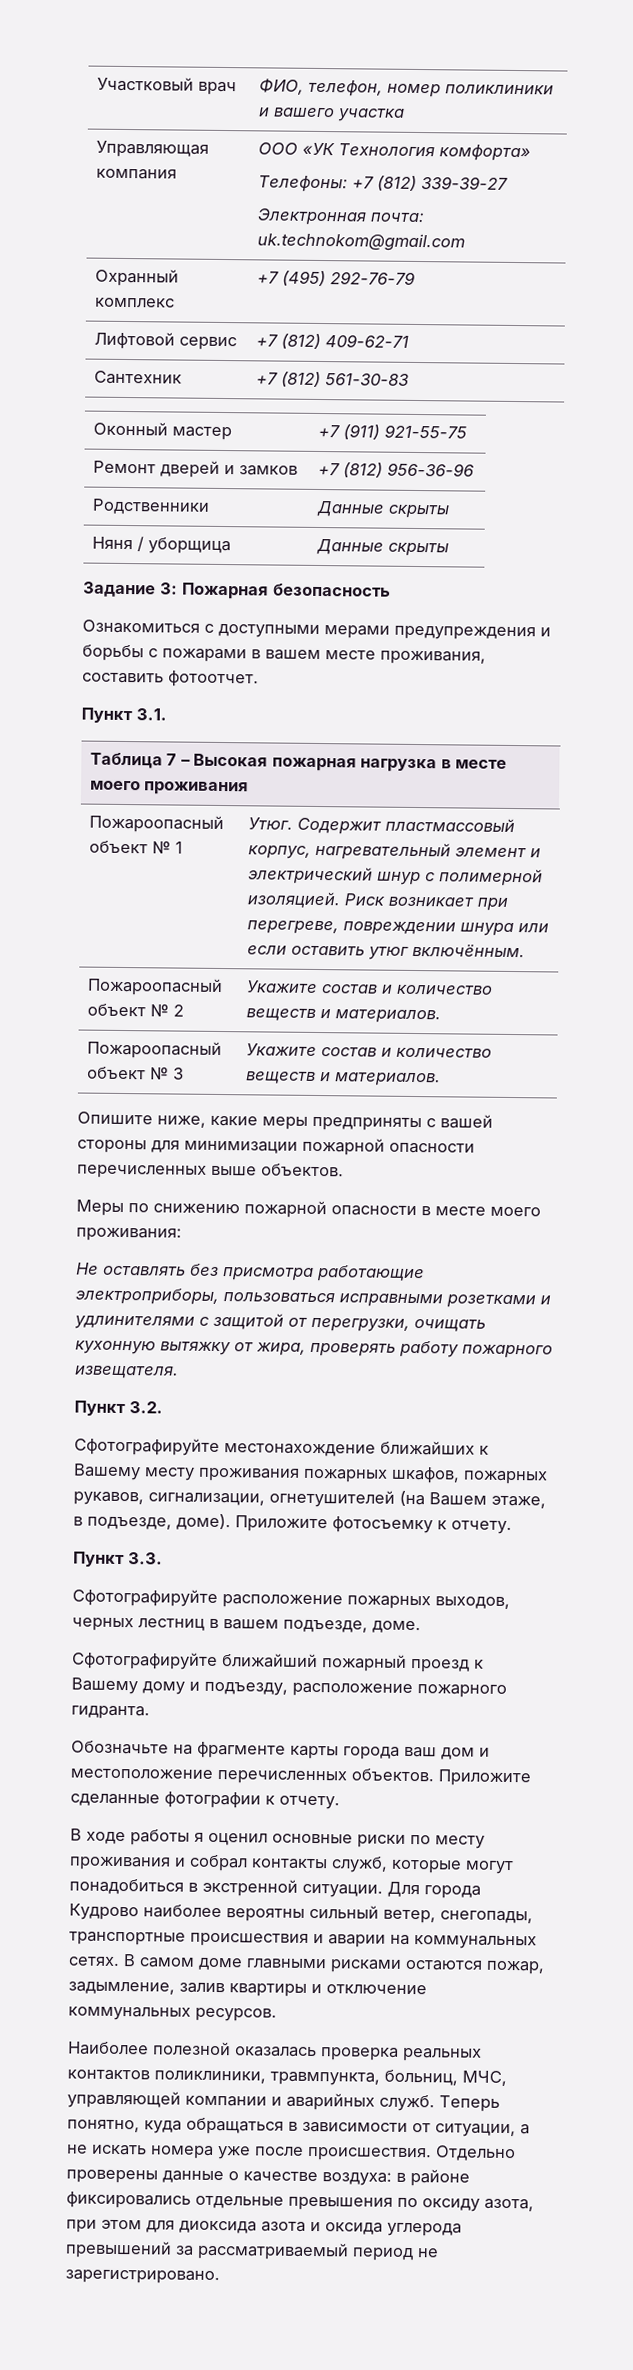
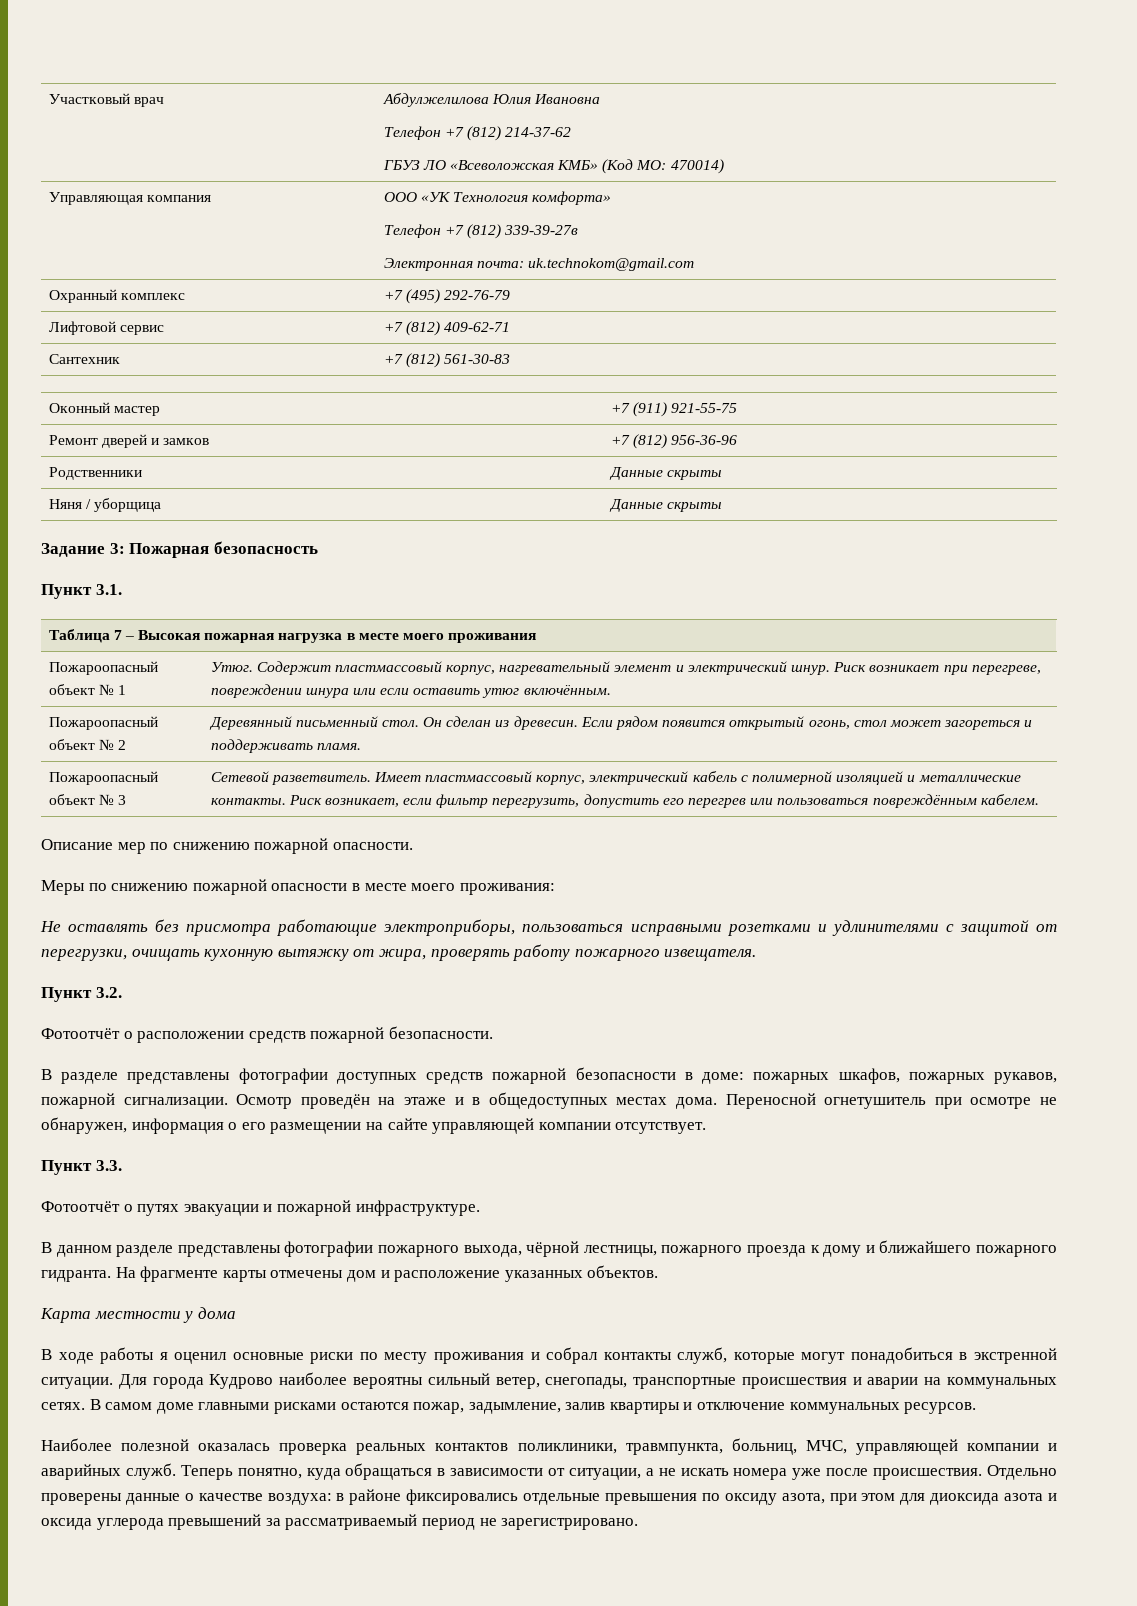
[258,78,554,98] [258,107,405,122] ФИО, телефон, номер поликлиники и вашего участка -> [382,93,600,107] [383,126,572,141] [382,159,724,174] Абдулжелилова Юлия Ивановна // Телефон +7 (812) 214-37-62 // ГБУЗ ЛО «Всеволожская КМБ» (Код МО: 470014)
[257,175,508,193] Телефоны: +7 (812) 339-39-27 -> [383,224,579,239] Телефон +7 (812) 339-39-27в
[82,619,551,641] [82,644,486,665] [82,670,259,688] // Ознакомиться с доступными мерами предупреждения и борьбы с пожарами в вашем месте проживания, составить фотоотчет. -> (318, 547) none
[376,868,543,887] [246,891,341,909] шнур с полимерной изоляцией. -> [791,665,831,675] шнур.
[245,980,493,995] [245,1008,441,1024] [86,1040,222,1060] [86,1066,184,1080] [245,1043,492,1058] [245,1071,441,1087] [77,1111,493,1132] [77,1137,475,1156] [77,1163,344,1179] Укажите состав и количество веществ и материалов. // Пожароопасный объект № 3 | Укажите состав и количество веществ и материалов. // Опишите ниже, какие меры предприняты с вашей стороны для минимизации пожарной опасности перечисленных выше объектов. -> [208,716,1033,730] [210,739,361,753] [48,771,158,785] [48,794,126,805] [210,771,1021,785] [210,794,1039,808] [41,838,413,854] Деревянный письменный стол. Он сделан из древесин. Если рядом появится открытый огонь, стол может загореться и поддерживать пламя. // Пожароопасный объект № 3 | Сетевой разветвитель. Имеет пластмассовый корпус, электрический кабель с полимерной изоляцией и металлические контакты. Риск возникает, если фильтр перегрузить, допустить его перегрев или пользоваться повреждённым кабелем. // Описание мер по снижению пожарной опасности.
[74,1437,489,1457] [73,1463,548,1485] [73,1489,546,1509] [73,1513,512,1535] [73,1551,163,1568] [72,1588,510,1610] [72,1617,421,1634] [72,1651,484,1673] [71,1677,507,1698] [71,1705,150,1720] [71,1740,490,1760] [70,1768,531,1787] [70,1791,340,1810] Сфотографируйте местонахождение ближайших к Вашему месту проживания пожарных шкафов, пожарных рукавов, сигнализации, огнетушителей (на Вашем этаже, в подъезде, доме). Приложите фотосъемку к отчету. // Пункт 3.3. // Сфотографируйте расположение пожарных выходов, черных лестниц в вашем подъезде, доме. // Сфотографируйте ближайший пожарный проезд к Вашему дому и подъезду, расположение пожарного гидранта. // Обозначьте на фрагменте карты города ваш дом и местоположение перечисленных объектов. Приложите сделанные фотографии к отчету. -> [41,1026,493,1043] [41,1067,1057,1084] [41,1092,1058,1109] [41,1117,707,1134] [41,1160,122,1175] [41,1200,480,1216] [41,1240,1058,1257] [41,1265,659,1282] [40,1307,236,1323] Фотоотчёт о расположении средств пожарной безопасности. // В разделе представлены фотографии доступных средств пожарной безопасности в доме: пожарных шкафов, пожарных рукавов, пожарной сигнализации. Осмотр проведён на этаже и в общедоступных местах дома. Переносной огнетушитель при осмотре не обнаружен, информация о его размещении на сайте управляющей компании отсутствует. // Пункт 3.3. // Фотоотчёт о путях эвакуации и пожарной инфраструктуре. // В данном разделе представлены фотографии пожарного выхода, чёрной лестницы, пожарного проезда к дому и ближайшего пожарного гидранта. На фрагменте карты отмечены дом и расположение указанных объектов. // Карта местности у дома

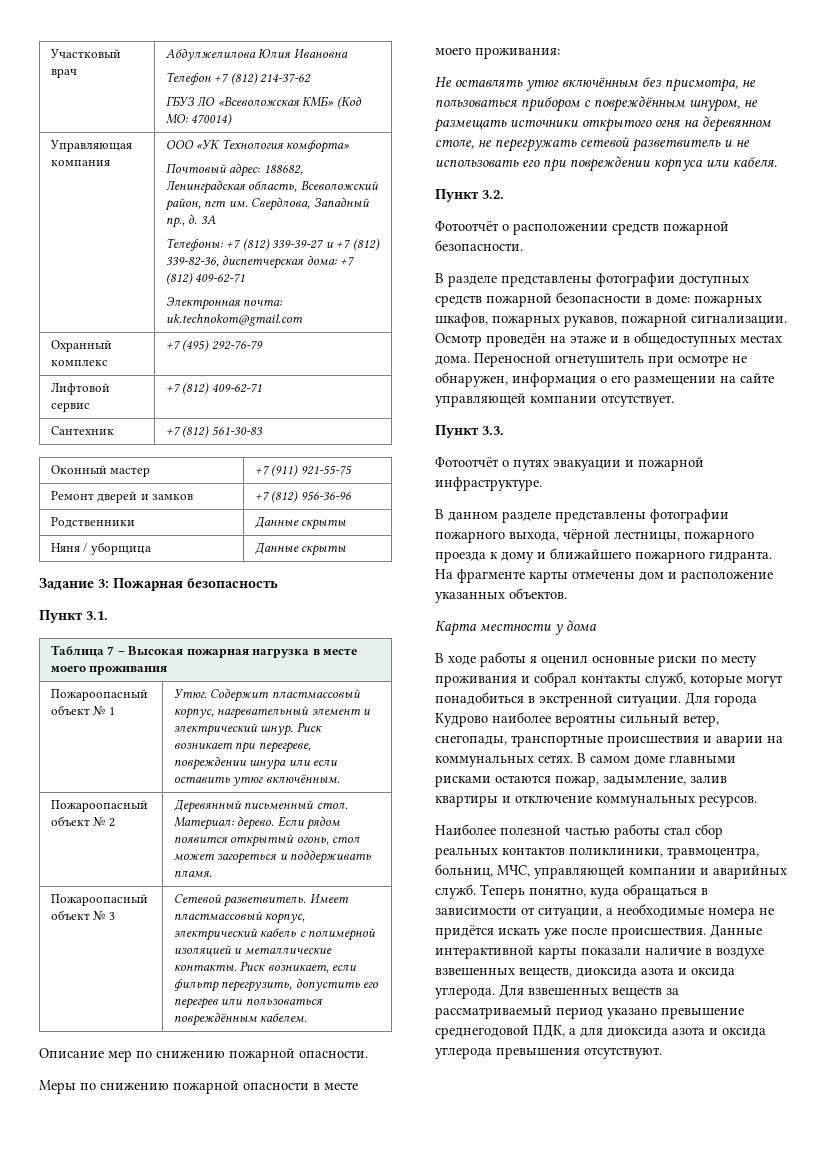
[383,224,579,239] Телефон +7 (812) 339-39-27в -> [165,163,303,177] [165,180,378,194] [164,197,369,211] [165,214,216,228] [165,238,380,251] [165,255,356,269] [165,272,246,285] Почтовый адрес: 188682, Ленинградская область, Всеволожский район, пгт им. Свердлова, Западный пр., д. 3А // Телефоны: +7 (812) 339-39-27 и +7 (812) 339-82-36, диспетчерская дома: +7 (812) 409-62-71
[423,716,578,730] Он сделан из древесин. -> [173,816,275,830] Материал: дерево.
[155,919,1057,936] [41,944,757,961] без присмотра работающие электроприборы, пользоваться исправными розетками и удлинителями с защитой от перегрузки, очищать кухонную вытяжку от жира, проверять работу пожарного извещателя. -> [526,77,756,92] [435,96,758,112] [434,116,771,132] [435,137,750,152] [435,156,777,172] утюг включённым без присмотра, не пользоваться прибором с повреждённым шнуром, не размещать источники открытого огня на деревянном столе, не перегружать сетевой разветвитель и не использовать его при повреждении корпуса или кабеля.
[198,1443,348,1455] оказалась проверка -> [565,824,723,839] частью работы стал сбор
[625,1443,723,1455] травмпункта, -> [667,847,759,859] травмоцентра,
[658,1465,1057,1480] [41,1489,896,1505] не искать номера уже после происшествия. Отдельно проверены данные о качестве воздуха: в районе фиксировались отдельные превышения по оксиду азота, при этом -> [617,904,774,919] [435,924,762,939] [435,945,764,959] [435,967,735,977] [435,984,679,999] [435,1005,744,1019] [435,1024,576,1039] необходимые номера не придётся искать уже после происшествия. Данные интерактивной карты показали наличие в воздухе взвешенных веществ, диоксида азота и оксида углерода. Для взвешенных веществ за рассматриваемый период указано превышение среднегодовой ПДК, а
[168,1514,639,1530] превышений за рассматриваемый период не зарегистрировано. -> [496,1047,662,1059] превышения отсутствуют.

